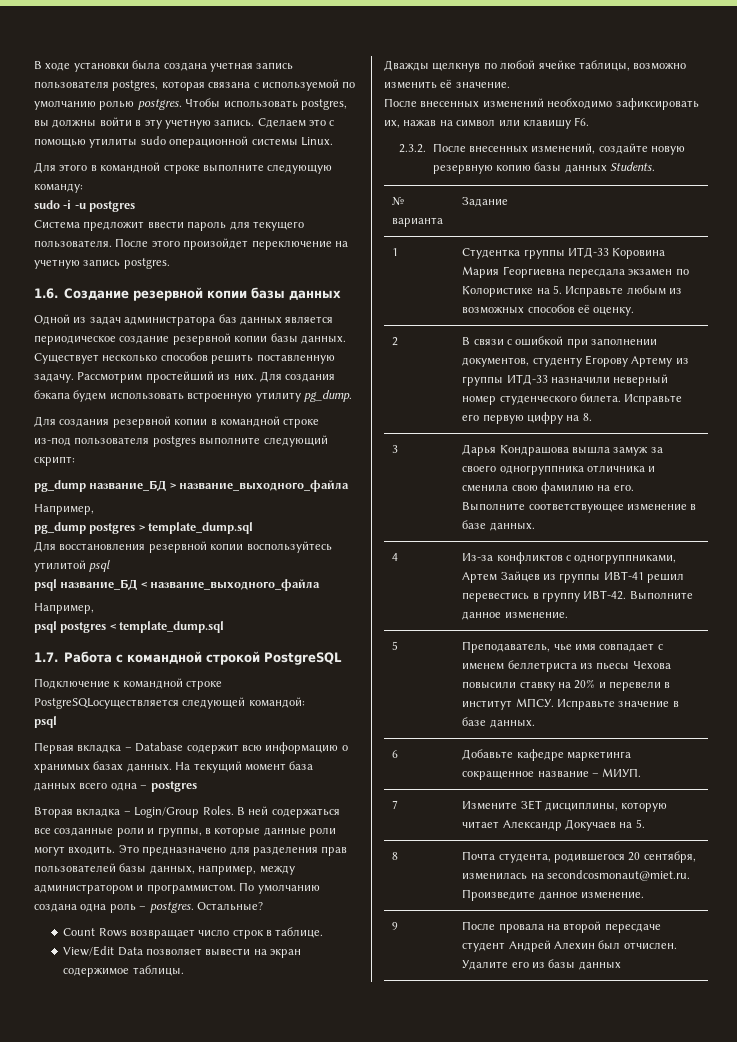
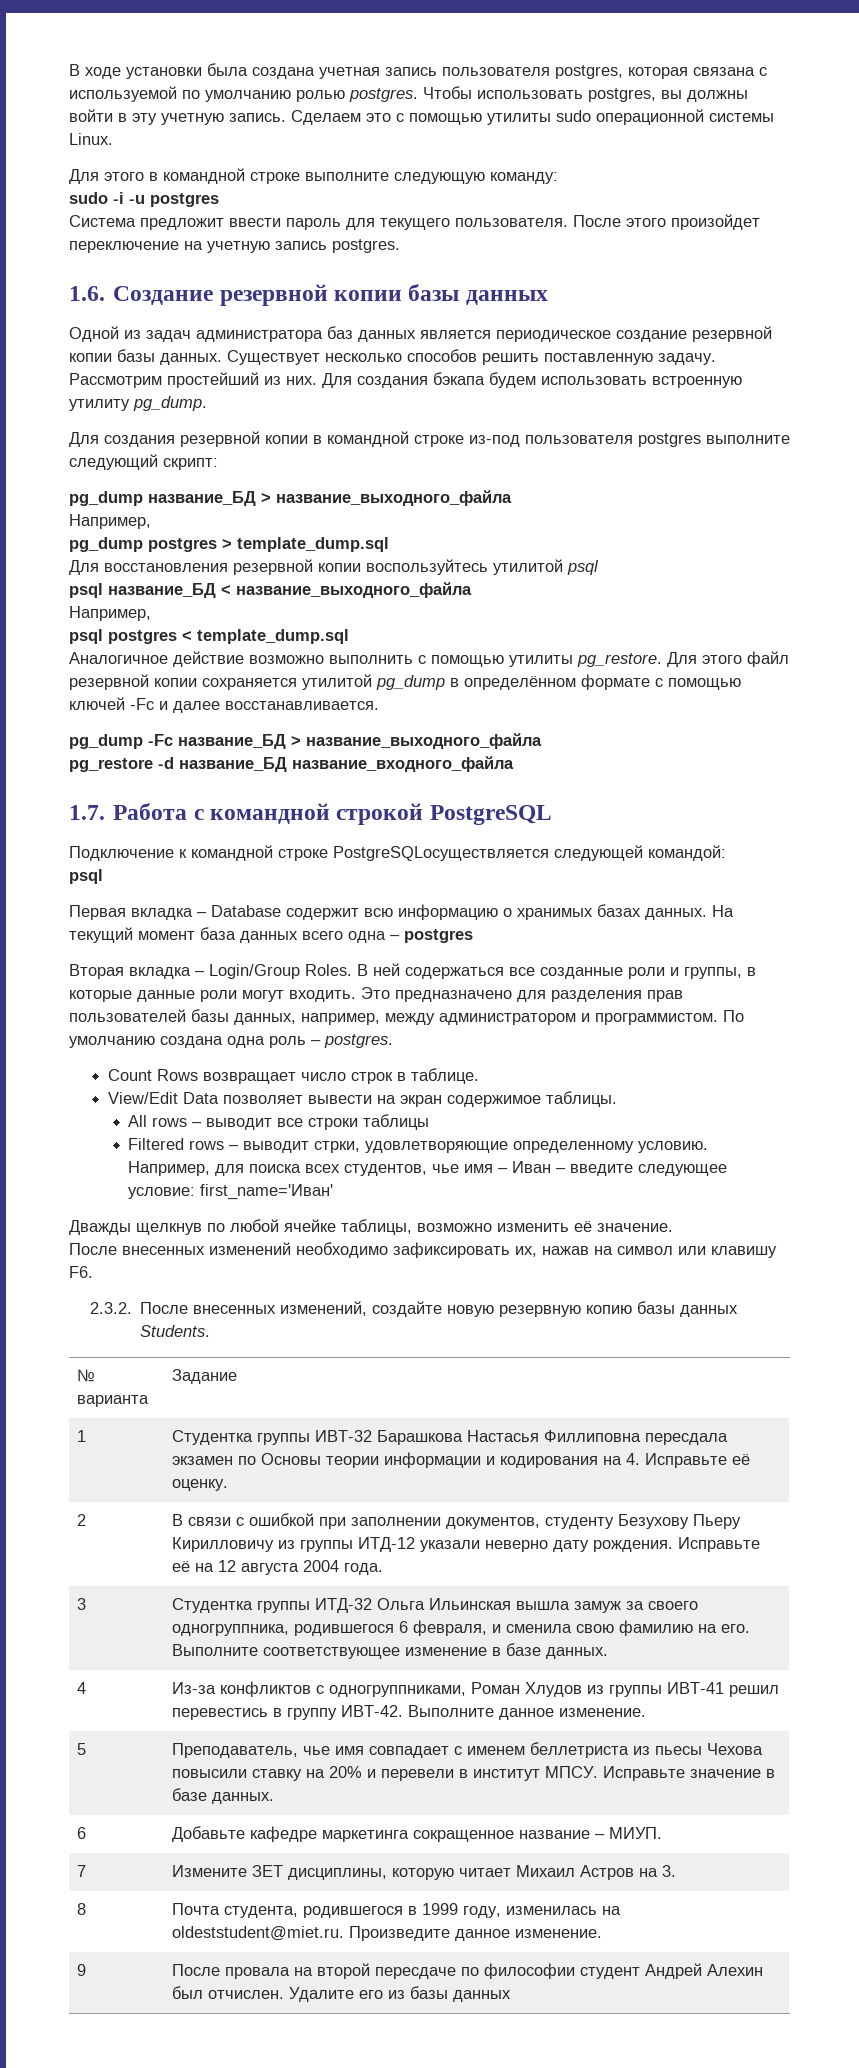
(225, 627) none -> [69,651,789,667] [69,674,741,690] [69,697,379,713] [69,733,542,749] [69,756,514,772] // Аналогичное действие возможно выполнить с помощью утилиты pg_restore. Для этого файл резервной копии сохраняется утилитой pg_dump в определённом формате с помощью ключей -Fc и далее восстанавливается. // pg_dump -Fc название_БД > название_выходного_файла // pg_restore -d название_БД название_входного_файла
[196,902,263,911] Остальные? -> (393, 1041) none
(184, 970) none -> [128,1114,430,1130] [128,1138,709,1153] [128,1161,728,1176] [128,1184,334,1200] // All rows – выводит все строки таблицы // Filtered rows – выводит стрки, удовлетворяющие определенному условию. Например, для поиска всех студентов, чье имя – Иван – введите следующее условие: first_name='Иван'
[567,247,666,259] [462,266,689,278] [462,285,683,297] [462,304,575,314] ИТД-33 Коровина Мария Георгиевна пересдала экзамен по Колористике на 5. Исправьте любым из возможных способов -> [315,1430,729,1445] [172,1452,728,1468] ИВТ-32 Барашкова Настасья Филлиповна пересдала экзамен по Основы теории информации и кодирования на 4. Исправьте
[584,355,689,367] [462,374,669,386] [462,393,683,405] [462,412,592,424] [392,445,399,453] [462,444,663,456] [462,465,645,475] Егорову Артему из группы ИТД-33 назначили неверный номер студенческого билета. Исправьте его первую цифру на 8. // 3 | Дарья Кондрашова вышла замуж за своего одногруппника отличника -> [618,1514,742,1529] [172,1537,761,1552] [172,1560,384,1575] [77,1598,87,1610] [172,1598,699,1613] [172,1620,488,1636] Безухову Пьеру Кирилловичу из группы ИТД-12 указали неверно дату рождения. Исправьте её на 12 августа 2004 года. // 3 | Студентка группы ИТД-32 Ольга Ильинская вышла замуж за своего одногруппника, родившегося 6 февраля,
[462,571,540,583] Артем Зайцев -> [471,1682,583,1697] Роман Хлудов
[502,819,645,831] Александр Докучаев на 5. -> [516,1865,677,1880] Михаил Астров на 3.
[628,851,696,863] 20 сентября, -> [408,1903,502,1918] в 1999 году,
[546,870,690,881] secondcosmonaut@miet.ru. -> [172,1926,345,1941] oldeststudent@miet.ru.
(661, 928) none -> [461,1963,576,1979] по философии

